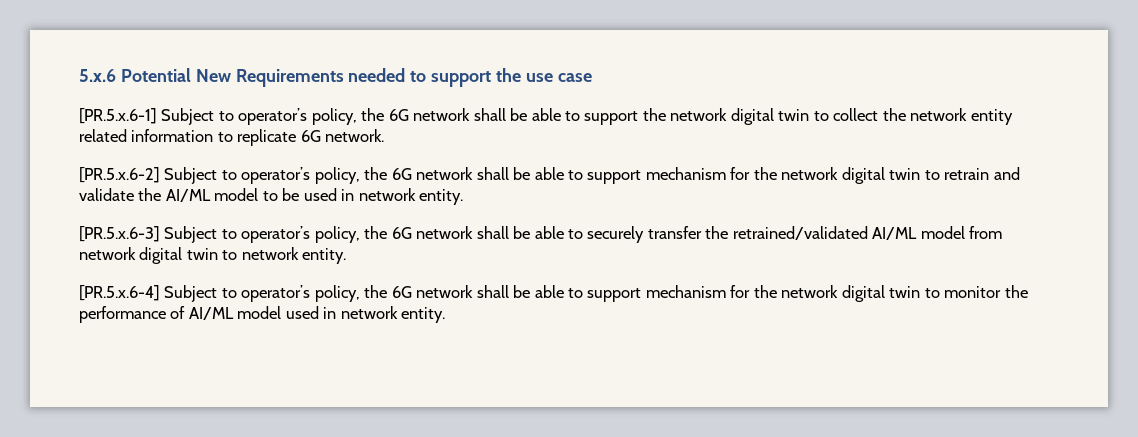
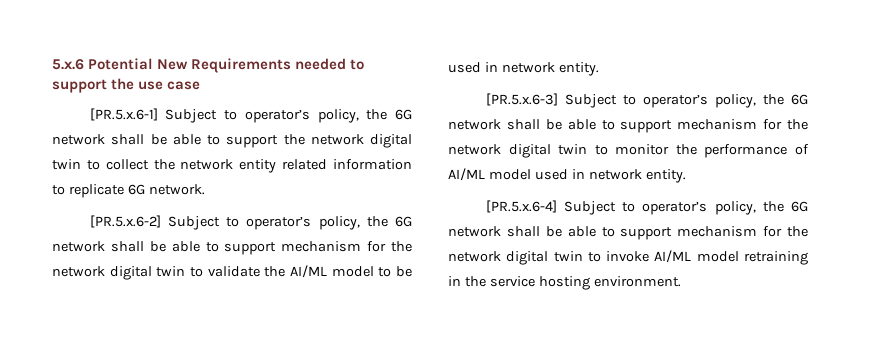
[944,167,1020,180] retrain and -> (203, 272) none
[587,226,1003,243] [79,247,347,264] [79,285,583,302] securely transfer the retrained/validated AI/ML model from network digital twin to network entity. // [PR.5.x.6-4] Subject to operator’s policy, the 6G network shall be able to -> (615, 125) none
(446, 315) none -> [485,200,808,215] [448,226,808,240] [448,250,808,265] [448,276,681,290] // [PR.5.x.6-4] Subject to operator’s policy, the 6G network shall be able to support mechanism for the network digital twin to invoke AI/ML model retraining in the service hosting environment.

